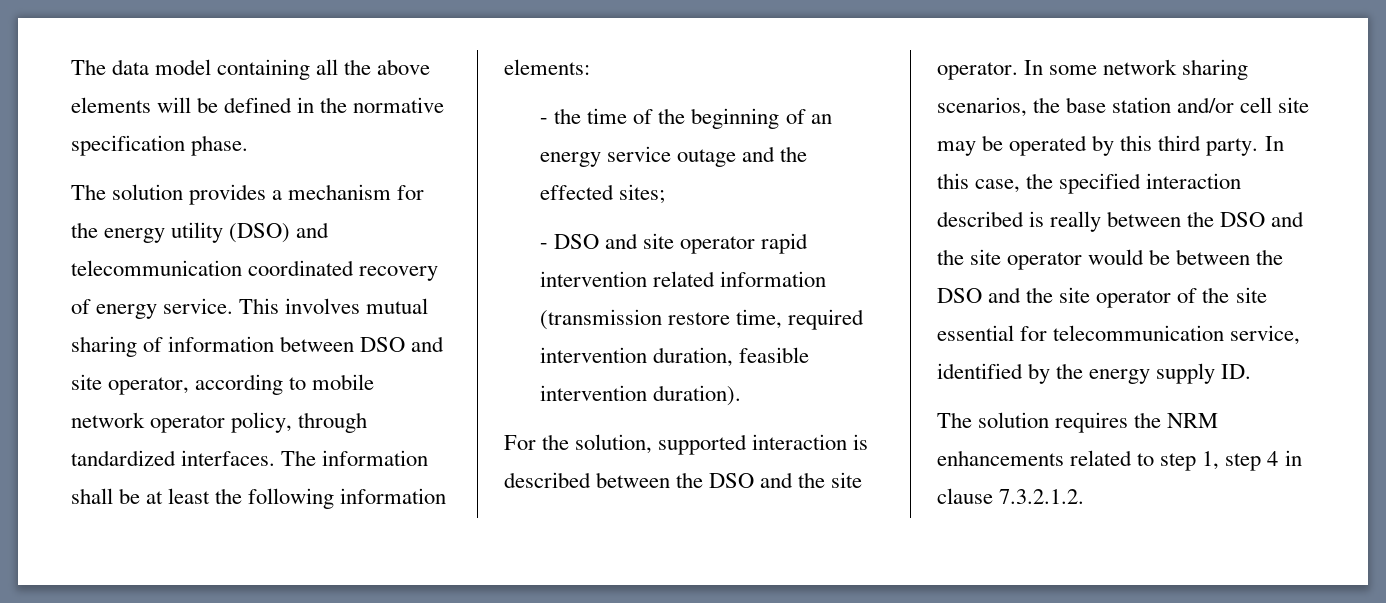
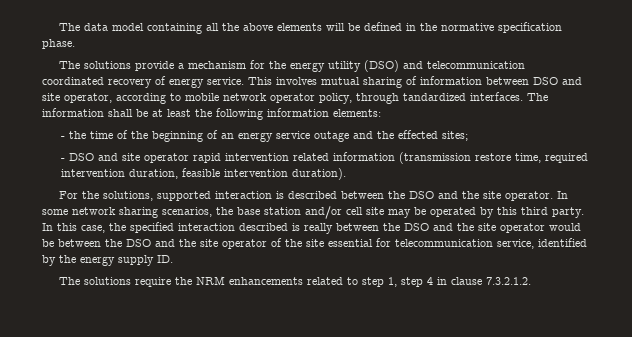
[112,184,267,205] solution provides -> [83,61,174,71] solutions provide
[575,434,653,454] solution, -> [102,191,153,201] solutions,
[978,412,1129,433] solution requires -> [83,277,171,287] solutions require

